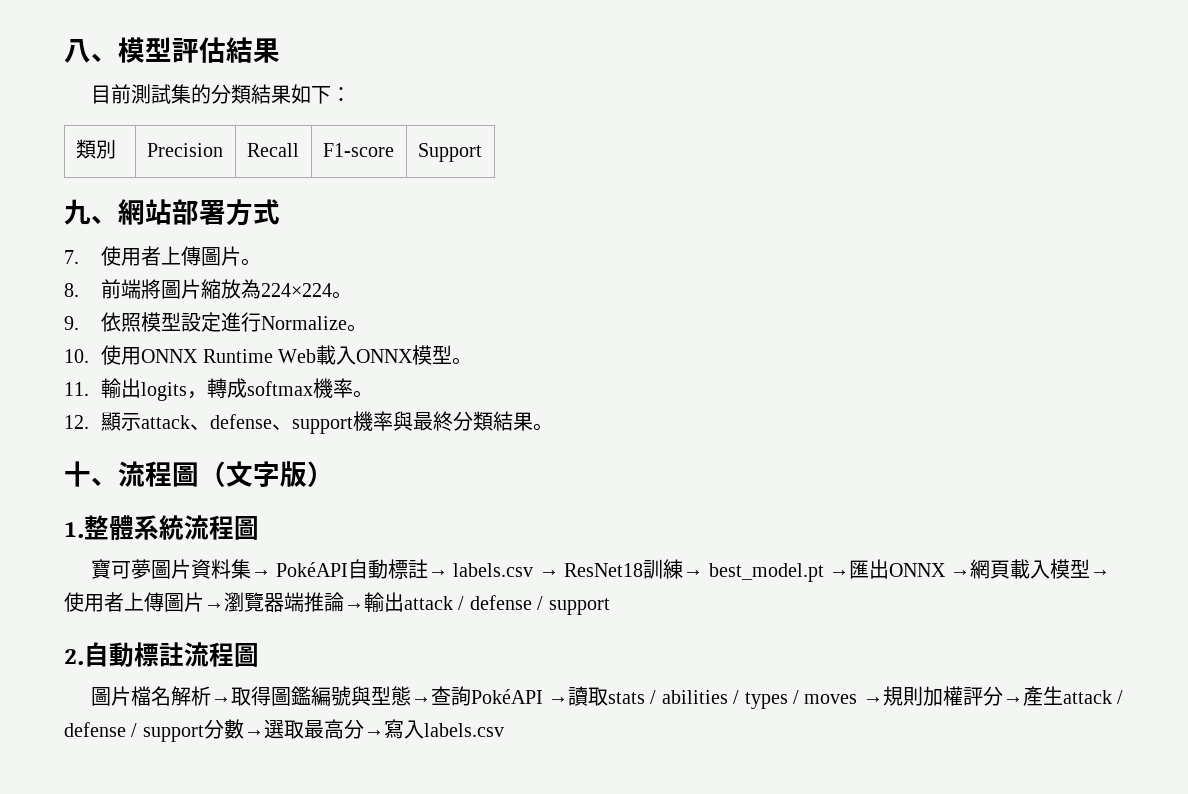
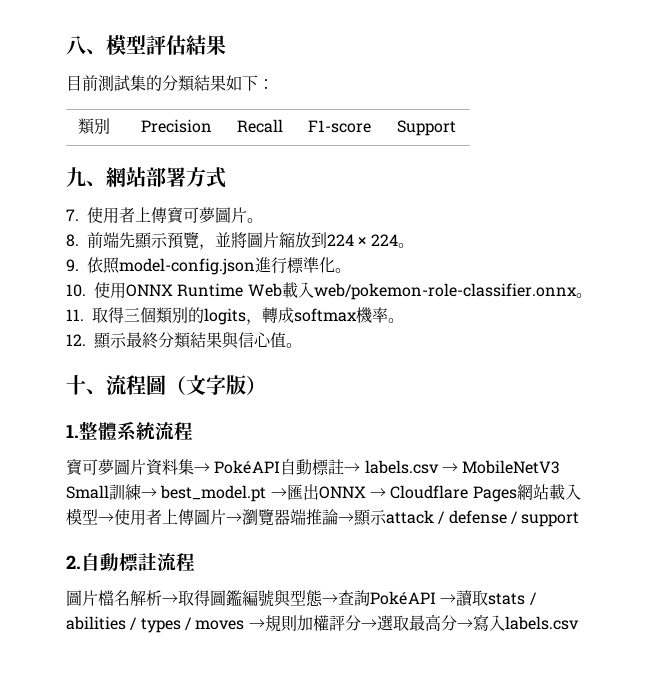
(202, 256) none -> [167,207,215,224] 寶可夢
[141,279,333,299] 將圖片縮放為224×224 -> [119,232,398,250] 先顯示預覽，並將圖片縮放到224 × 224
[141,312,348,332] 模型設定進行Normalize -> [119,257,335,275] model-config.json進行標準化
[356,345,453,365] ONNX模型 -> [313,283,577,300] web/pokemon-role-classifier.onnx
[101,378,142,399] 輸出 -> [92,307,204,324] 取得三個類別的
[141,411,414,434] attack、defense、support機率與 -> (127, 340) none
(534, 421) none -> [222,332,286,349] 與信心值
[234,516,259,540] 圖 -> (193, 431) none
[564,563,644,577] ResNet18 -> [462,460,561,474] [66,485,109,499] MobileNetV3 Small
[970,559,1011,579] 網頁 -> [390,484,549,502] Cloudflare Pages網站
[364,592,404,613] 輸出 -> [353,509,387,526] 顯示
[234,643,259,667] 圖 -> (195, 562) none
[1022,686,1124,706] [64,719,264,742] 產生attack / defense / support分數→ -> (377, 624) none

